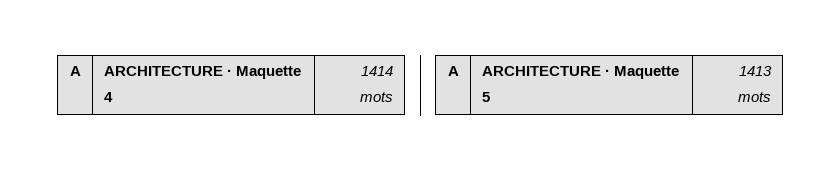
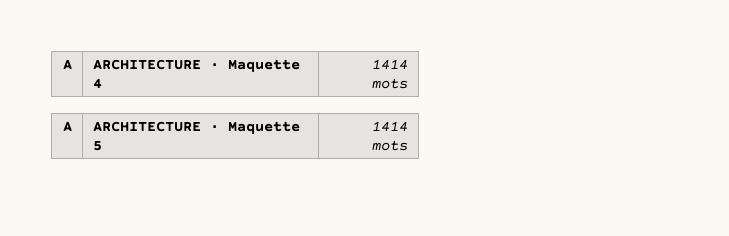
[739,66,773,76] 1413 -> [372,121,409,132] 1414

